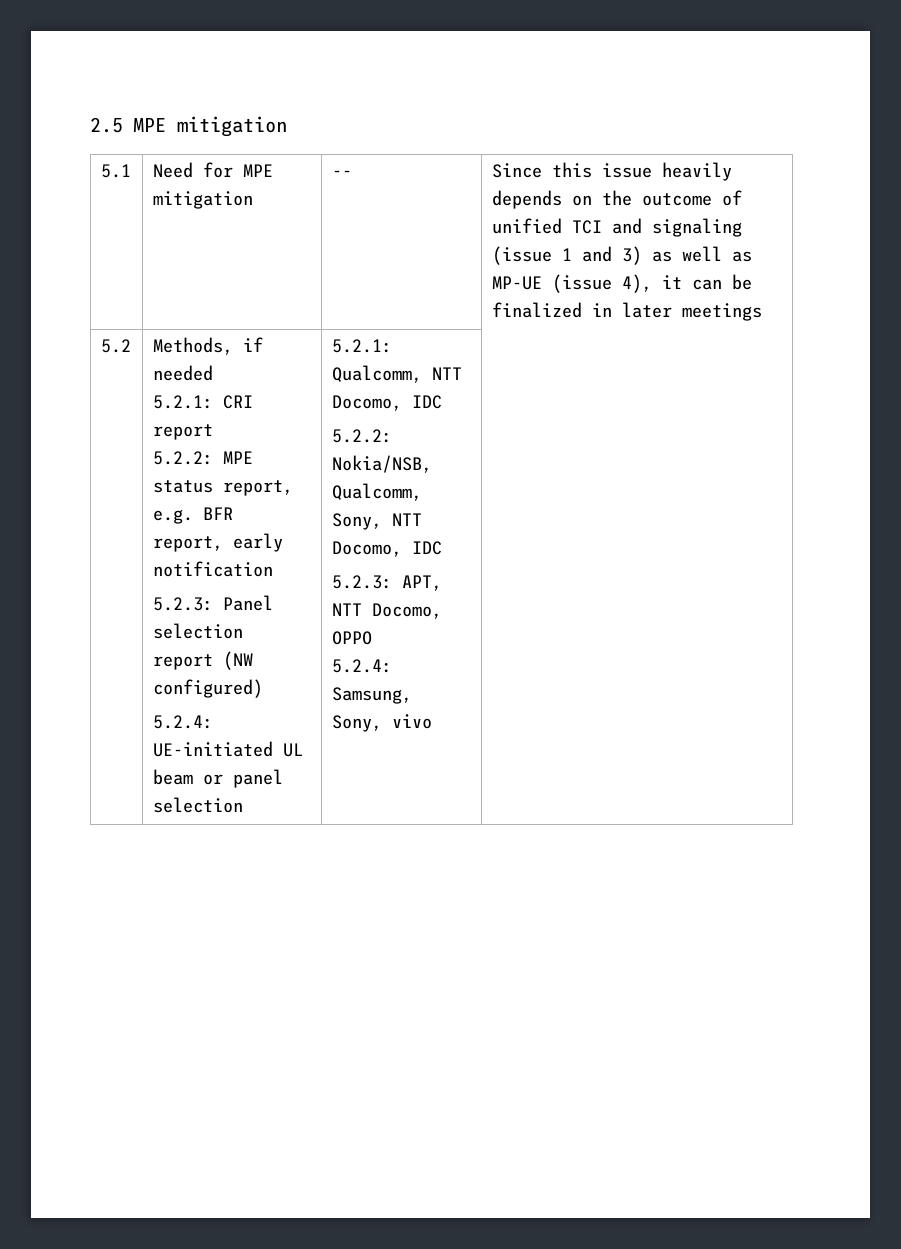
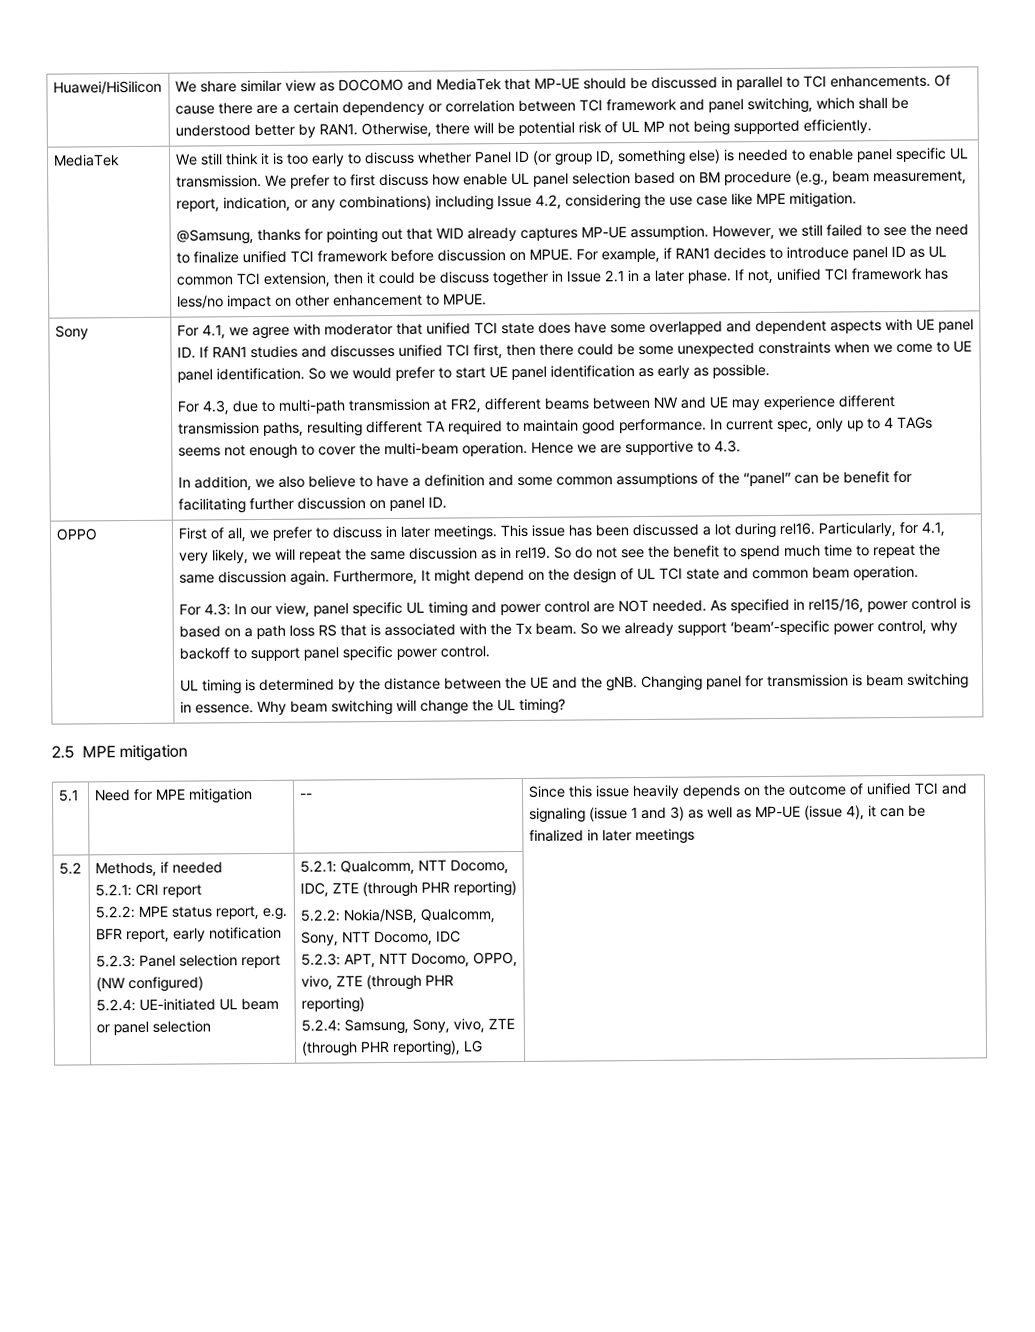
(90, 125) none -> [52,80,162,95] [174,74,951,93] [174,96,909,116] [174,119,872,138] [52,154,120,167] [174,147,969,167] [175,170,967,189] [175,192,857,212] [175,223,969,245] [175,245,947,264] [175,267,948,287] [176,293,487,310] [54,325,89,340] [176,318,974,340] [176,340,972,359] [176,364,770,383] [176,395,895,415] [177,416,933,437] [177,440,741,460] [177,470,912,491] [177,496,447,514] [55,528,97,541] [177,521,945,542] [178,543,941,564] [178,565,919,586] [178,597,971,617] [178,619,958,640] [178,645,490,662] [179,673,969,695] [179,698,566,716] Huawei/HiSilicon | We share similar view as DOCOMO and MediaTek that MP-UE should be discussed in parallel to TCI enhancements. Of cause there are a certain dependency or correlation between TCI framework and panel switching, which shall be understood better by RAN1. Otherwise, there will be potential risk of UL MP not being supported efficiently. // MediaTek | We still think it is too early to discuss whether Panel ID (or group ID, something else) is needed to enable panel specific UL transmission. We prefer to first discuss how enable UL panel selection based on BM procedure (e.g., beam measurement, report, indication, or any combinations) including Issue 4.2, considering the use case like MPE mitigation. // @Samsung, thanks for pointing out that WID already captures MP-UE assumption. However, we still failed to see the need to finalize unified TCI framework before discussion on MPUE. For example, if RAN1 decides to introduce panel ID as UL common TCI extension, then it could be discuss together in Issue 2.1 in a later phase. If not, unified TCI framework has less/no impact on other enhancement to MPUE. // Sony | For 4.1, we agree with moderator that unified TCI state does have some overlapped and dependent aspects with UE panel ID. If RAN1 studies and discusses unified TCI first, then there could be some unexpected constraints when we come to UE panel identification. So we would prefer to start UE panel identification as early as possible. // For 4.3, due to multi-path transmission at FR2, different beams between NW and UE may experience different transmission paths, resulting different TA required to maintain good performance. In current spec, only up to 4 TAGs seems not enough to cover the multi-beam operation. Hence we are supportive to 4.3. // In addition, we also believe to have a definition and some common assumptions of the “panel” can be benefit for facilitating further discussion on panel ID. // OPPO | First of all, we prefer to discuss in later meetings. This issue has been discussed a lot during rel16. Particularly, for 4.1, very likely, we will repeat the same discussion as in rel19. So do not see the benefit to spend much time to repeat the same discussion again. Furthermore, It might depend on the design of UL TCI state and common beam operation. // For 4.3: In our view, panel specific UL timing and power control are NOT needed. As specified in rel15/16, power control is based on a path loss RS that is associated with the Tx beam. So we already support ‘beam’-specific power control, why backoff to support panel specific power control. // UL timing is determined by the distance between the UE and the gNB. Changing panel for transmission is beam switching in essence. Why beam switching will change the UL timing? //
[411,395,442,409] IDC -> [299,881,517,898] IDC, ZTE (through PHR reporting)
[331,631,372,645] [331,659,392,673] [331,687,412,704] [331,714,432,732] OPPO // 5.2.4: Samsung, Sony, vivo -> [472,952,518,967] [300,974,454,991] [300,997,365,1013] [300,1018,515,1035] [300,1040,483,1057] OPPO, vivo, ZTE (through PHR reporting) // 5.2.4: Samsung, Sony, vivo, ZTE (through PHR reporting), LG

